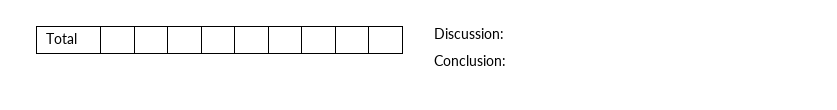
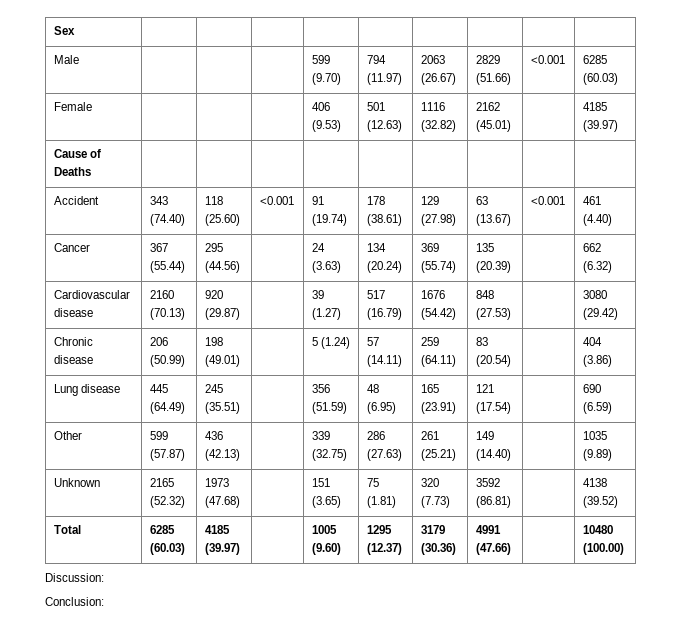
[45,33,77,44] Total | | | | | | | | | -> [53,26,75,35] [53,55,79,64] [311,55,330,64] [311,73,341,85] [366,55,386,64] [366,73,402,85] [420,55,445,64] [420,73,456,85] [475,55,500,64] [475,73,511,85] [530,55,565,64] [582,55,607,64] [582,73,618,85] [53,102,92,111] [311,102,330,111] [311,120,341,132] [366,102,385,111] [366,120,402,132] [420,102,445,111] [420,120,456,132] [475,102,500,111] [475,120,511,132] [582,102,607,111] [582,120,618,132] [53,149,101,158] [53,167,91,176] [53,196,99,205] [149,196,168,205] [149,214,185,226] [204,196,223,205] [204,214,240,226] [259,196,294,205] [311,196,324,205] [311,214,347,226] [366,196,385,205] [366,214,402,226] [420,196,439,205] [420,214,456,226] [475,196,488,205] [475,214,511,226] [530,196,565,205] [582,196,601,205] [582,214,612,226] [53,243,90,252] [149,243,168,252] [149,261,185,273] [204,243,223,252] [204,261,240,273] [311,243,325,252] [311,261,341,273] [366,243,386,252] [366,261,402,273] [420,243,439,252] [420,261,456,273] [475,243,494,252] [475,261,511,273] [582,243,601,252] [582,261,612,273] [53,290,130,299] [53,308,93,317] [149,290,174,299] [149,308,185,320] [204,290,223,299] [204,308,240,320] [311,290,324,299] [311,308,341,320] [366,290,385,299] [366,308,402,320] [420,290,445,299] [420,308,456,320] [475,290,494,299] [475,308,511,320] [582,290,607,299] [582,308,618,320] [53,337,93,346] [53,355,93,364] [149,337,168,346] [149,355,185,367] [204,337,223,346] [204,355,240,367] [311,337,350,349] [366,337,379,346] [366,355,402,367] [420,337,439,346] [420,355,456,367] [475,337,488,346] [475,355,511,367] [582,337,602,346] [582,355,612,367] [53,384,120,396] [149,384,168,393] [149,402,185,414] [204,384,223,393] [204,402,240,414] [311,384,330,393] [311,402,347,414] [366,384,379,393] [366,402,396,414] [420,384,439,393] [420,402,456,414] [475,384,494,393] [475,402,511,414] [582,384,601,393] [582,402,612,414] [53,431,82,440] [149,431,168,440] [149,449,185,461] [204,431,223,440] [204,449,240,461] [311,431,330,440] [311,449,347,461] [366,431,385,440] [366,449,402,461] [420,431,439,440] [420,449,456,461] [475,431,494,440] [475,449,511,461] [582,431,607,440] [582,449,612,461] [53,478,100,487] [149,478,174,487] [149,496,185,508] [204,478,229,487] [204,496,240,508] [311,478,330,487] [311,496,341,508] [366,478,379,487] [366,496,396,508] [420,478,439,487] [420,496,450,508] [475,478,500,487] [475,496,511,508] [582,478,607,487] [582,496,618,508] [53,525,81,534] [149,525,175,534] [149,543,185,555] [204,525,230,534] [204,543,240,555] [311,525,337,534] [311,543,341,555] [366,525,392,534] [366,543,402,555] [420,525,445,534] [420,543,456,555] [475,525,501,534] [475,543,511,555] [582,525,613,534] [582,543,624,555] Sex | | | | | | | | | // Male | | | | 599 (9.70) | 794 (11.97) | 2063 (26.67) | 2829 (51.66) | <0.001 | 6285 (60.03) // Female | | | | 406 (9.53) | 501 (12.63) | 1116 (32.82) | 2162 (45.01) | | 4185 (39.97) // Cause of Deaths | | | | | | | | | // Accident | 343 (74.40) | 118 (25.60) | <0.001 | 91 (19.74) | 178 (38.61) | 129 (27.98) | 63 (13.67) | <0.001 | 461 (4.40) // Cancer | 367 (55.44) | 295 (44.56) | | 24 (3.63) | 134 (20.24) | 369 (55.74) | 135 (20.39) | | 662 (6.32) // Cardiovascular disease | 2160 (70.13) | 920 (29.87) | | 39 (1.27) | 517 (16.79) | 1676 (54.42) | 848 (27.53) | | 3080 (29.42) // Chronic disease | 206 (50.99) | 198 (49.01) | | 5 (1.24) | 57 (14.11) | 259 (64.11) | 83 (20.54) | | 404 (3.86) // Lung disease | 445 (64.49) | 245 (35.51) | | 356 (51.59) | 48 (6.95) | 165 (23.91) | 121 (17.54) | | 690 (6.59) // Other | 599 (57.87) | 436 (42.13) | | 339 (32.75) | 286 (27.63) | 261 (25.21) | 149 (14.40) | | 1035 (9.89) // Unknown | 2165 (52.32) | 1973 (47.68) | | 151 (3.65) | 75 (1.81) | 320 (7.73) | 3592 (86.81) | | 4138 (39.52) // Total | 6285 (60.03) | 4185 (39.97) | | 1005 (9.60) | 1295 (12.37) | 3179 (30.36) | 4991 (47.66) | | 10480 (100.00)

